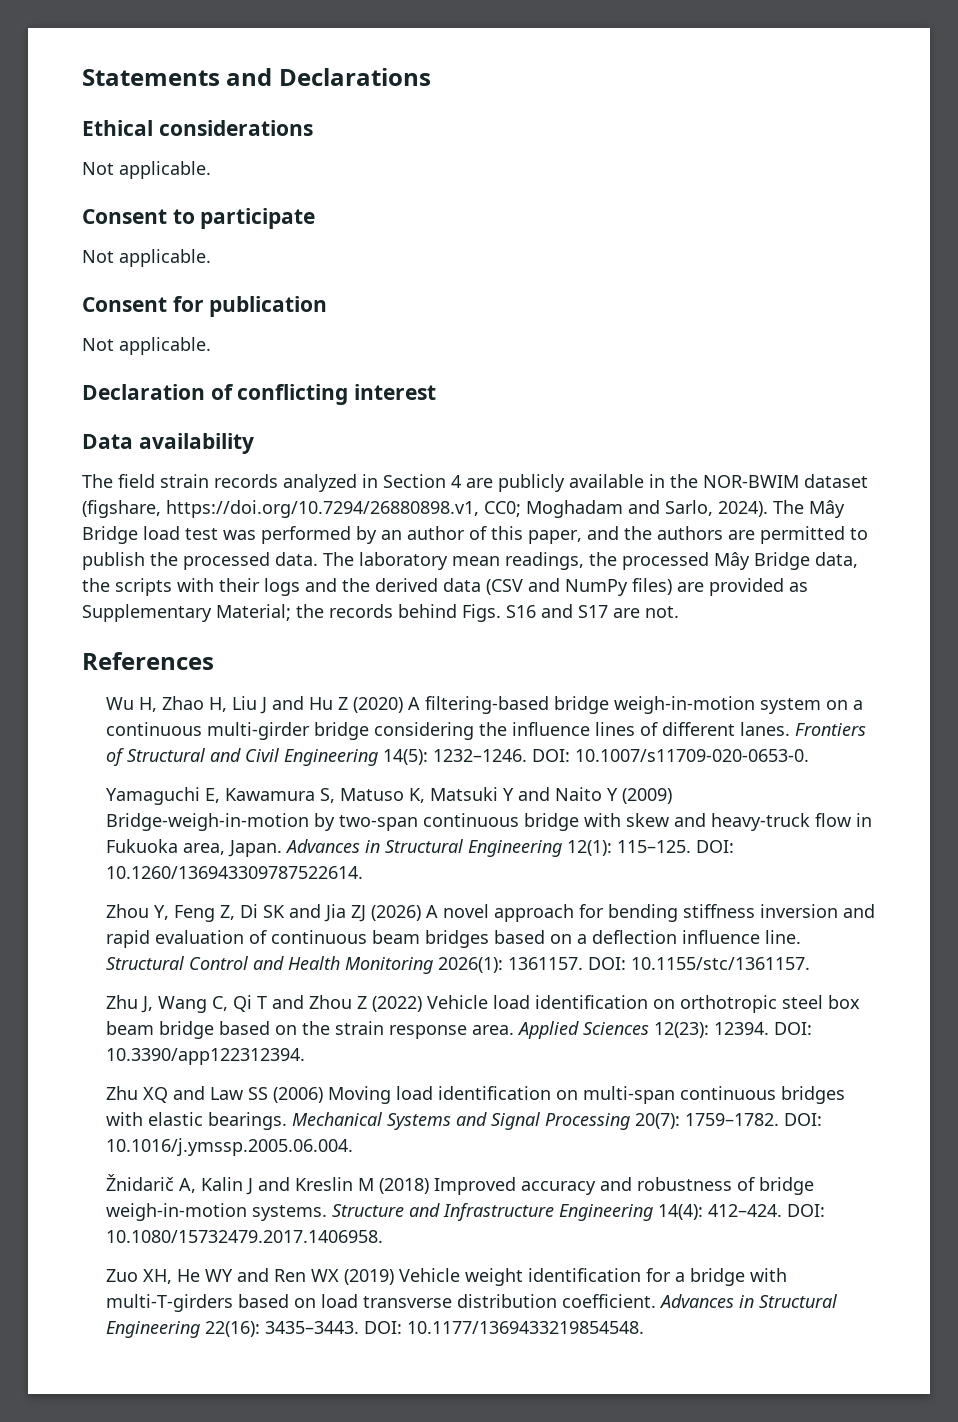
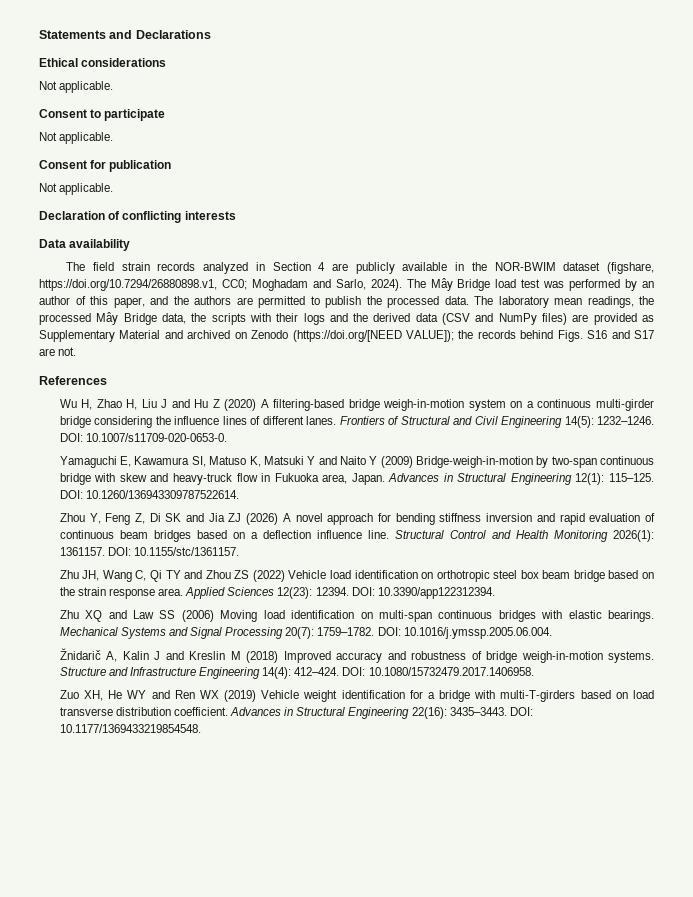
[354,384,437,400] interest -> [184,211,236,220] interests
[216,604,291,621] Material; -> [119,330,454,342] Material and archived on Zenodo (https://doi.org/[NEED VALUE]);
[320,788,336,803] S, -> [191,456,206,467] SI,
[141,996,154,1013] J, -> [82,570,100,581] JH,
[257,996,268,1009] T -> [165,570,181,579] TY
[357,996,368,1009] Z -> [234,570,250,579] ZS

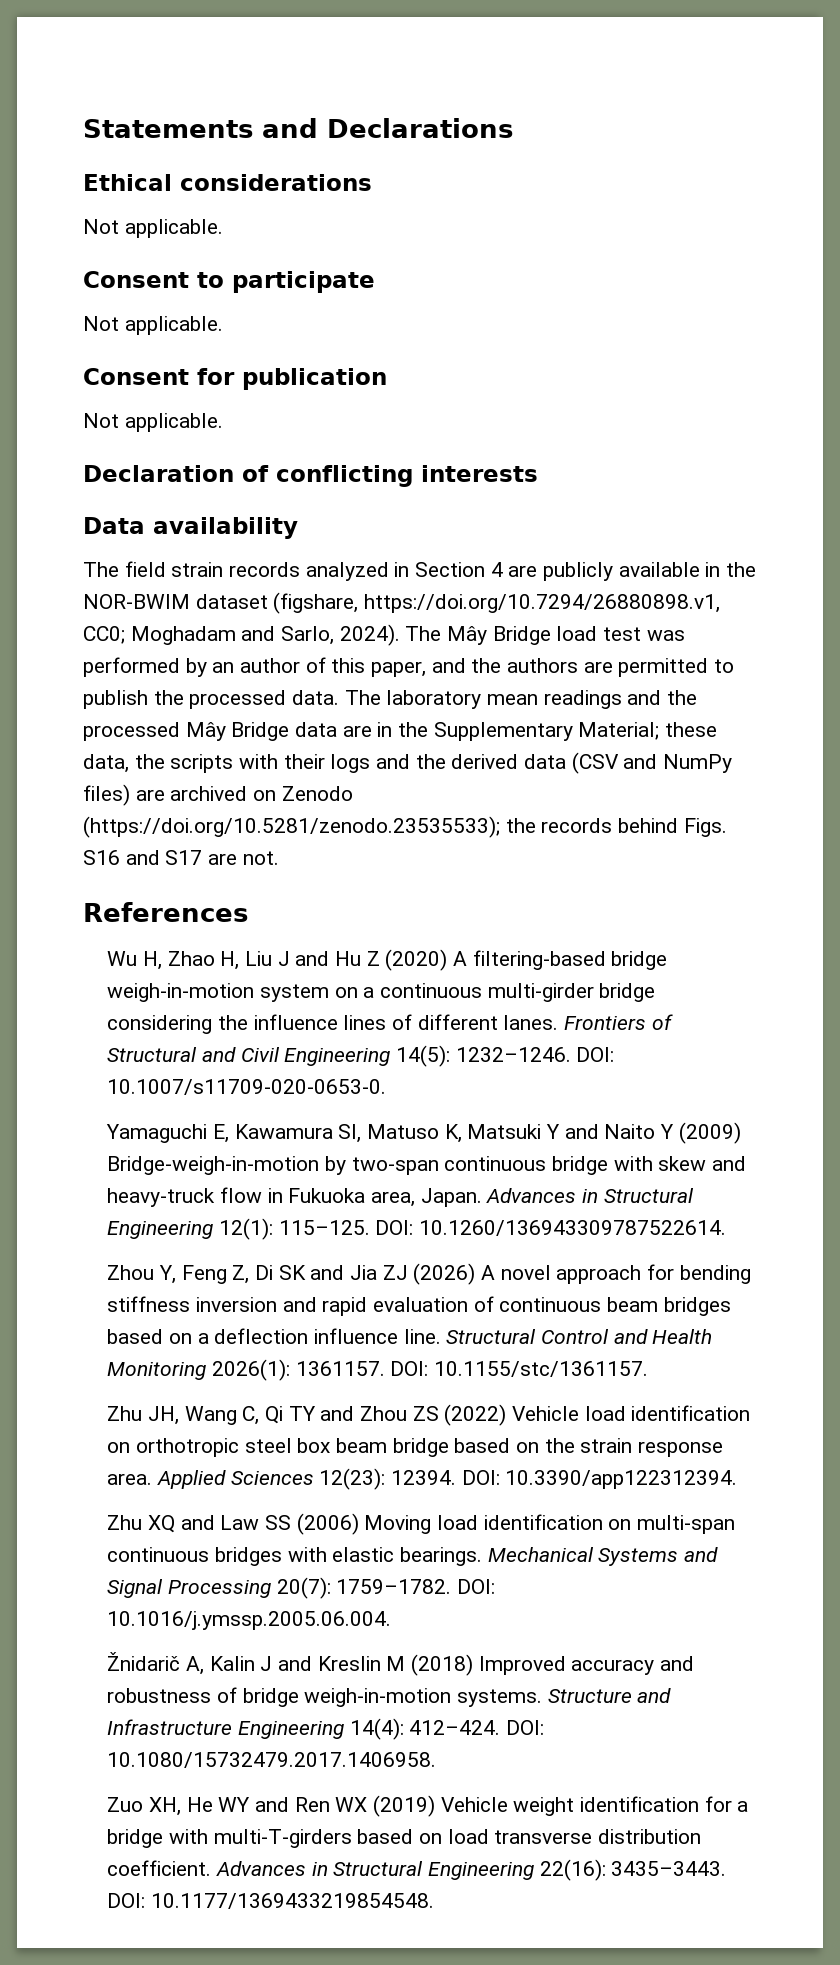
[587,296,634,308] readings, -> [543,690,662,709] readings and
(157, 319) none -> [295,722,718,741] data are in the Supplementary Material; these
[593,313,654,325] [39,330,183,342] provided as Supplementary Material and -> (165, 795) none
[292,330,454,342] (https://doi.org/[NEED VALUE]); -> [83,816,500,838] (https://doi.org/10.5281/zenodo.23535533);

